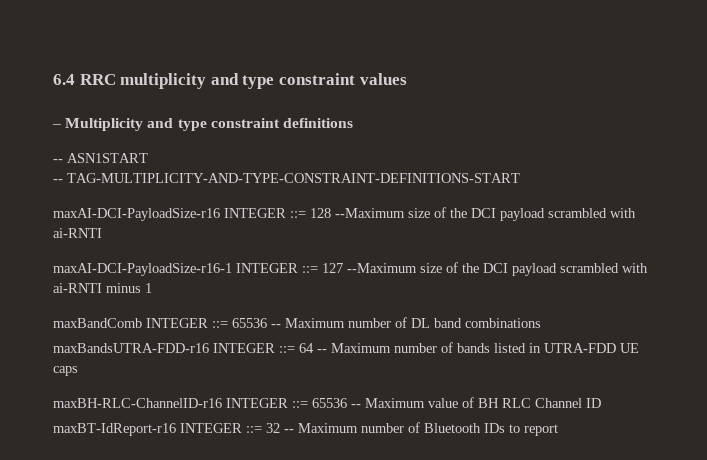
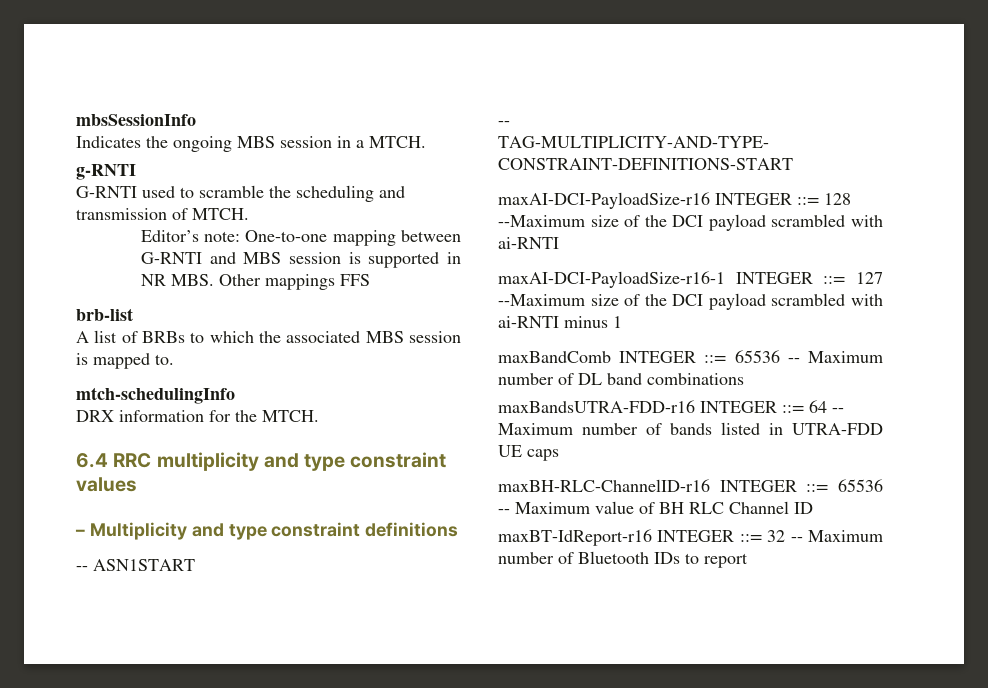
(53, 79) none -> [76,114,196,126] [76,136,426,152] [76,164,136,180] [76,185,405,202] [76,208,249,220] [140,230,461,246] [140,252,461,268] [140,274,370,290] [76,308,133,321] [76,330,461,343] [76,353,174,369] [76,387,235,404] [76,410,319,422] mbsSessionInfo // Indicates the ongoing MBS session in a MTCH. // g-RNTI // G-RNTI used to scramble the scheduling and transmission of MTCH. // Editor’s note: One-to-one mapping between G-RNTI and MBS session is supported in NR MBS. Other mappings FFS // brb-list // A list of BRBs to which the associated MBS session is mapped to. // mtch-schedulingInfo // DRX information for the MTCH. //

